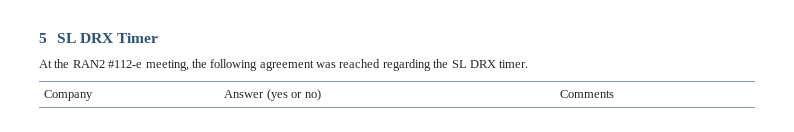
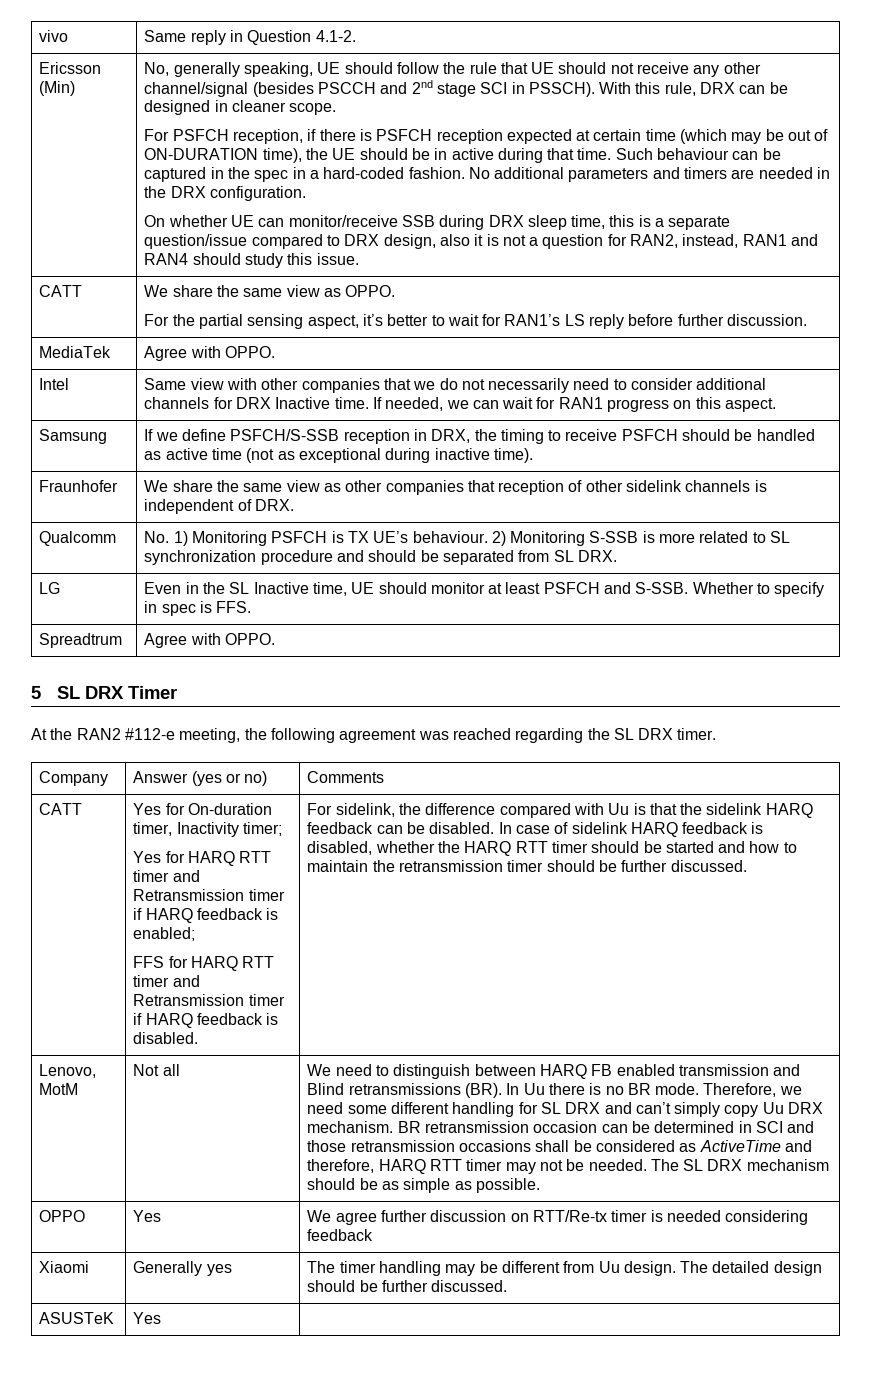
(39, 38) none -> [39,30,69,42] [144,30,356,45] [39,62,102,74] [39,81,76,96] [144,62,761,77] [144,80,788,97] [144,100,337,115] [144,129,829,144] [144,148,781,163] [144,167,831,182] [144,186,306,201] [144,215,731,230] [144,234,819,249] [144,253,359,268] [39,285,83,297] [144,285,396,297] [144,314,808,329] [39,346,112,358] [144,346,275,361] [39,378,70,390] [144,378,767,393] [144,397,777,412] [39,429,108,444] [144,429,815,444] [144,448,533,463] [39,480,119,492] [144,480,767,495] [144,499,294,514] [39,531,117,546] [144,531,791,546] [144,550,617,565] [39,582,61,594] [144,582,825,597] [144,601,252,616] [39,633,123,648] [144,633,275,648] vivo | Same reply in Question 4.1-2. // Ericsson (Min) | No, generally speaking, UE should follow the rule that UE should not receive any other channel/signal (besides PSCCH and 2nd stage SCI in PSSCH). With this rule, DRX can be designed in cleaner scope. // For PSFCH reception, if there is PSFCH reception expected at certain time (which may be out of ON-DURATION time), the UE should be in active during that time. Such behaviour can be captured in the spec in a hard-coded fashion. No additional parameters and timers are needed in the DRX configuration. // On whether UE can monitor/receive SSB during DRX sleep time, this is a separate question/issue compared to DRX design, also it is not a question for RAN2, instead, RAN1 and RAN4 should study this issue. // CATT | We share the same view as OPPO. // For the partial sensing aspect, it’s better to wait for RAN1’s LS reply before further discussion. // MediaTek | Agree with OPPO. // Intel | Same view with other companies that we do not necessarily need to consider additional channels for DRX Inactive time. If needed, we can wait for RAN1 progress on this aspect. // Samsung | If we define PSFCH/S-SSB reception in DRX, the timing to receive PSFCH should be handled as active time (not as exceptional during inactive time). // Fraunhofer | We share the same view as other companies that reception of other sidelink channels is independent of DRX. // Qualcomm | No. 1) Monitoring PSFCH is TX UE’s behaviour. 2) Monitoring S-SSB is more related to SL synchronization procedure and should be separated from SL DRX. // LG | Even in the SL Inactive time, UE should monitor at least PSFCH and S-SSB. Whether to specify in spec is FFS. // Spreadtrum | Agree with OPPO. //
(615, 94) none -> [39,803,83,815] [133,803,272,815] [133,822,282,837] [133,851,272,866] [133,870,200,882] [133,889,285,901] [133,908,279,923] [133,927,196,941] [133,956,275,971] [133,975,200,987] [133,994,285,1006] [133,1013,279,1028] [133,1032,199,1044] [307,803,813,818] [307,822,764,837] [307,841,797,856] [307,860,747,872] [39,1064,97,1078] [39,1083,79,1095] [133,1064,180,1076] [307,1064,801,1079] [307,1083,802,1098] [307,1102,824,1117] [307,1121,815,1133] [307,1140,812,1152] [307,1159,829,1174] [307,1178,540,1193] [39,1210,86,1222] [133,1210,162,1222] [307,1210,809,1225] [307,1229,374,1241] [39,1261,90,1273] [133,1261,232,1276] [307,1261,822,1276] [307,1280,508,1292] [39,1312,115,1324] [133,1312,162,1324] // CATT | Yes for On-duration timer, Inactivity timer; // Yes for HARQ RTT timer and Retransmission timer if HARQ feedback is enabled; // FFS for HARQ RTT timer and Retransmission timer if HARQ feedback is disabled. | For sidelink, the difference compared with Uu is that the sidelink HARQ feedback can be disabled. In case of sidelink HARQ feedback is disabled, whether the HARQ RTT timer should be started and how to maintain the retransmission timer should be further discussed. // Lenovo, MotM | Not all | We need to distinguish between HARQ FB enabled transmission and Blind retransmissions (BR). In Uu there is no BR mode. Therefore, we need some different handling for SL DRX and can’t simply copy Uu DRX mechanism. BR retransmission occasion can be determined in SCI and those retransmission occasions shall be considered as ActiveTime and therefore, HARQ RTT timer may not be needed. The SL DRX mechanism should be as simple as possible. // OPPO | Yes | We agree further discussion on RTT/Re-tx timer is needed considering feedback // Xiaomi | Generally yes | The timer handling may be different from Uu design. The detailed design should be further discussed. // ASUSTeK | Yes |

